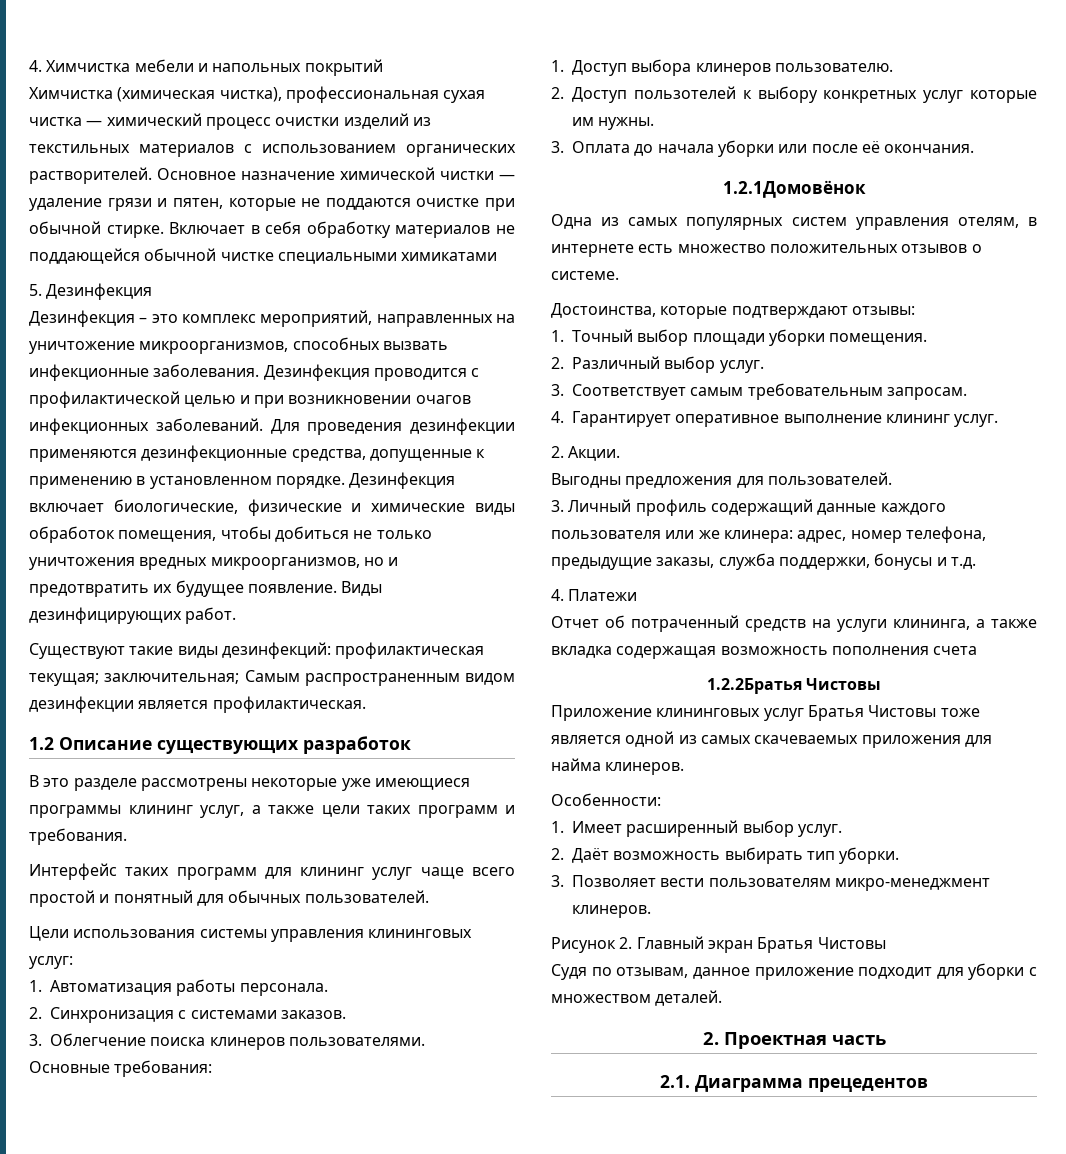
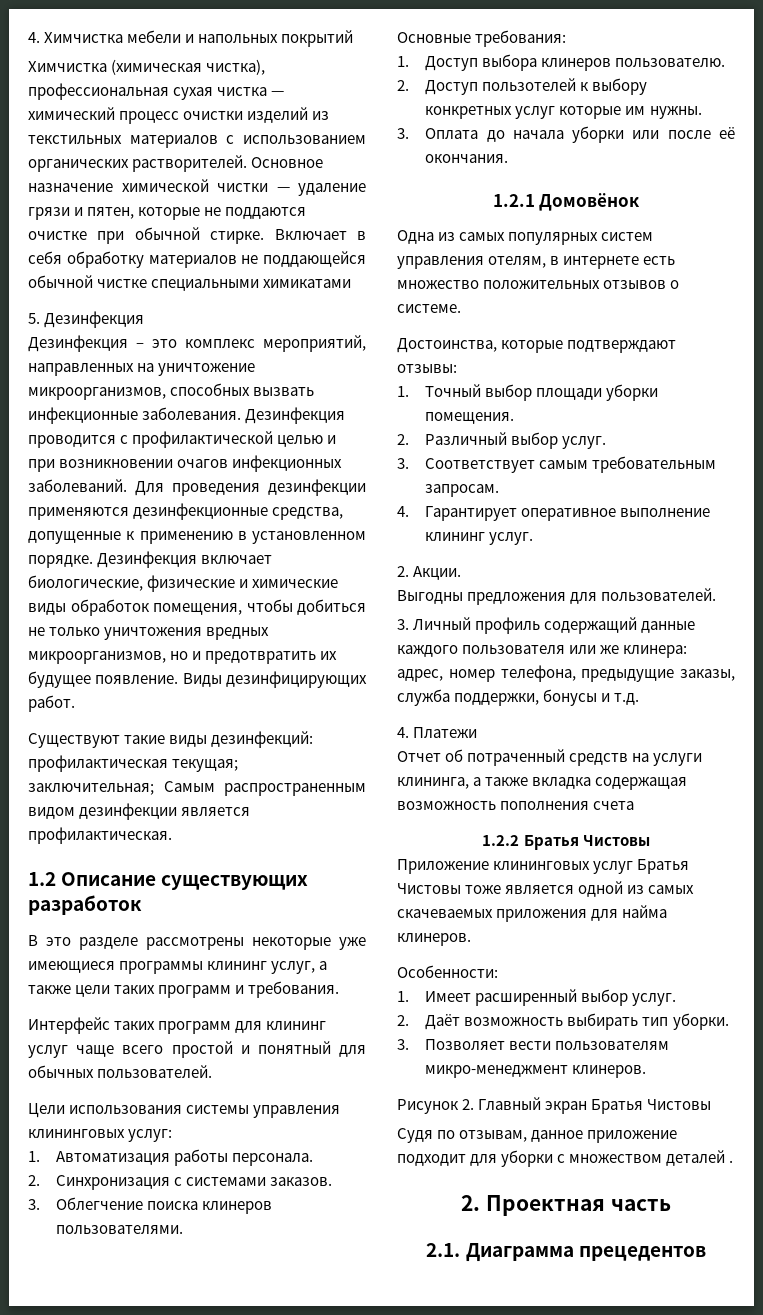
[722,180,866,198] 1.2.1Домовёнок -> [492,193,641,211] 1.2.1 Домовёнок
[706,678,802,694] 1.2.2Братья -> [482,835,579,850] 1.2.2 Братья
[655,990,723,1006] деталей. -> [666,1150,734,1166] деталей .

